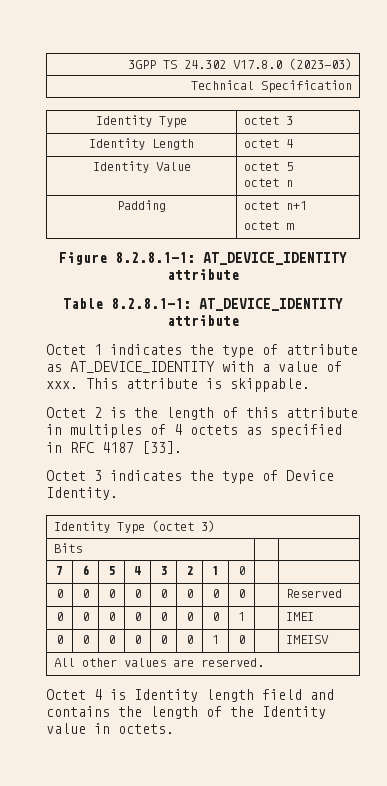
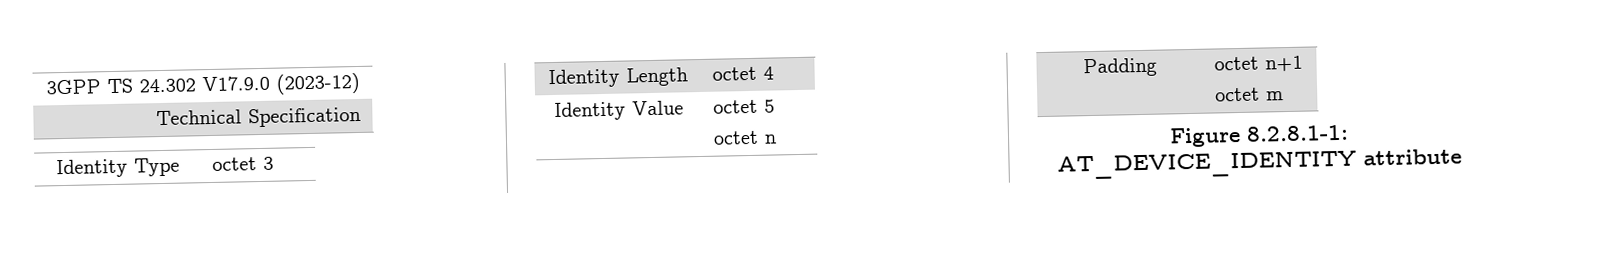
[233,58,353,70] V17.8.0 (2023-03) -> [202,72,361,95] V17.9.0 (2023-12)
[63,298,343,311] [167,315,239,326] [46,344,358,358] [46,361,342,373] [46,378,310,392] [46,407,358,420] [46,424,342,438] [46,441,182,454] [46,470,334,484] [46,487,118,500] [53,520,215,534] [53,543,82,553] [56,566,63,575] [82,565,89,575] [108,566,115,575] [134,566,141,575] [160,566,167,575] [186,566,193,575] [212,566,219,575] [238,566,245,575] [56,589,63,598] [82,589,89,598] [108,589,115,598] [134,589,141,598] [160,589,167,598] [186,589,193,598] [212,589,219,598] [238,589,245,598] [285,589,342,598] [56,612,63,621] [82,612,89,621] [108,612,115,621] [134,612,141,621] [160,612,167,621] [186,612,193,621] [212,612,219,621] [238,612,245,621] [285,612,314,621] [56,635,63,644] [82,635,89,644] [108,635,115,644] [134,635,141,644] [160,635,167,644] [186,635,193,644] [212,635,219,644] [238,635,245,644] [285,635,329,644] [53,658,264,667] [46,689,334,702] [46,706,326,719] [46,723,174,734] // Table 8.2.8.1-1: AT_DEVICE_IDENTITY attribute // Octet 1 indicates the type of attribute as AT_DEVICE_IDENTITY with a value of xxx. This attribute is skippable. // Octet 2 is the length of this attribute in multiples of 4 octets as specified in RFC 4187 [33]. // Octet 3 indicates the type of Device Identity. // Identity Type (octet 3) // Bits | | // 7 | 6 | 5 | 4 | 3 | 2 | 1 | 0 | | // 0 | 0 | 0 | 0 | 0 | 0 | 0 | 0 | | Reserved // 0 | 0 | 0 | 0 | 0 | 0 | 0 | 1 | | IMEI // 0 | 0 | 0 | 0 | 0 | 0 | 1 | 0 | | IMEISV // All other values are reserved. // Octet 4 is Identity length field and contains the length of the Identity value in octets. -> (1462, 157) none

